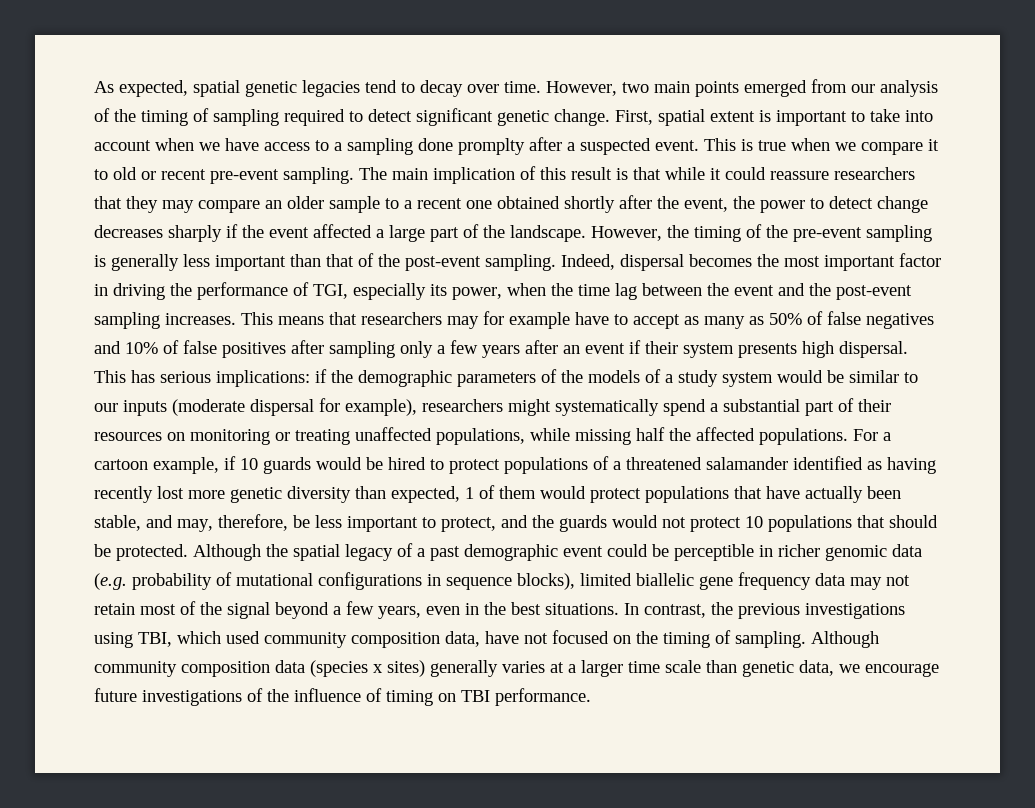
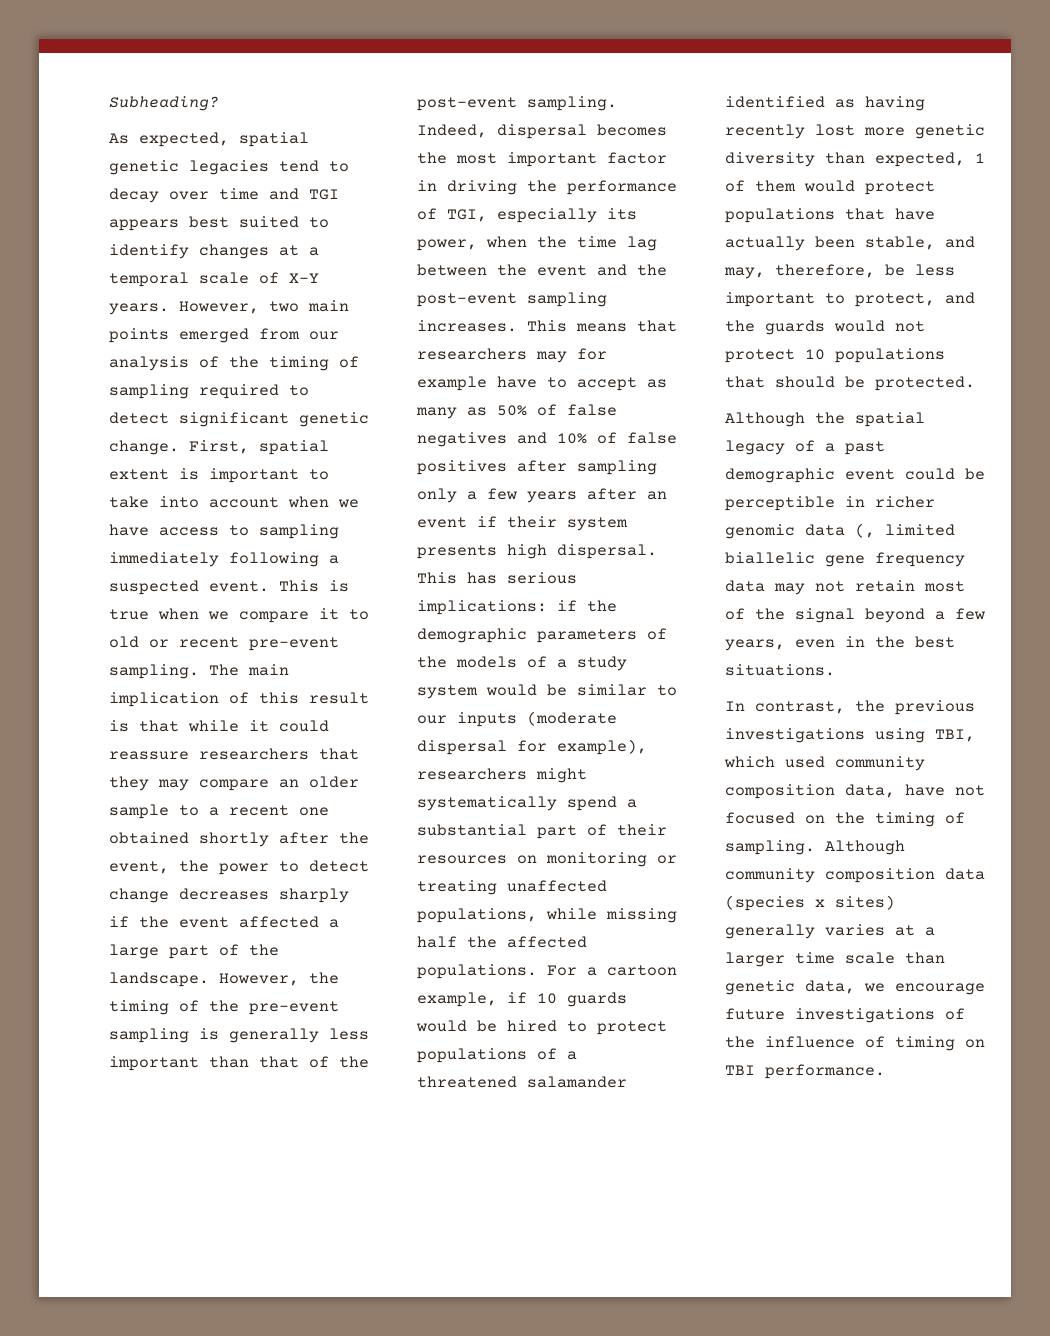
(94, 87) none -> [109,96,219,111] Subheading? //
[504,81,541,93] time. -> [219,188,339,200] [109,216,329,231] [109,244,319,259] [109,272,319,287] [109,303,169,315] time and TGI appears best suited to identify changes at a temporal scale of X-Y years.
[334,137,562,155] a sampling done promplty after -> [259,524,339,539] [109,552,319,567] sampling immediately following
(188, 552) none -> (975, 383) //
[94,572,575,590] (e.g. probability of mutational configurations in sequence blocks), -> [855,523,875,538] (,
(619, 609) none -> (835, 670) //

